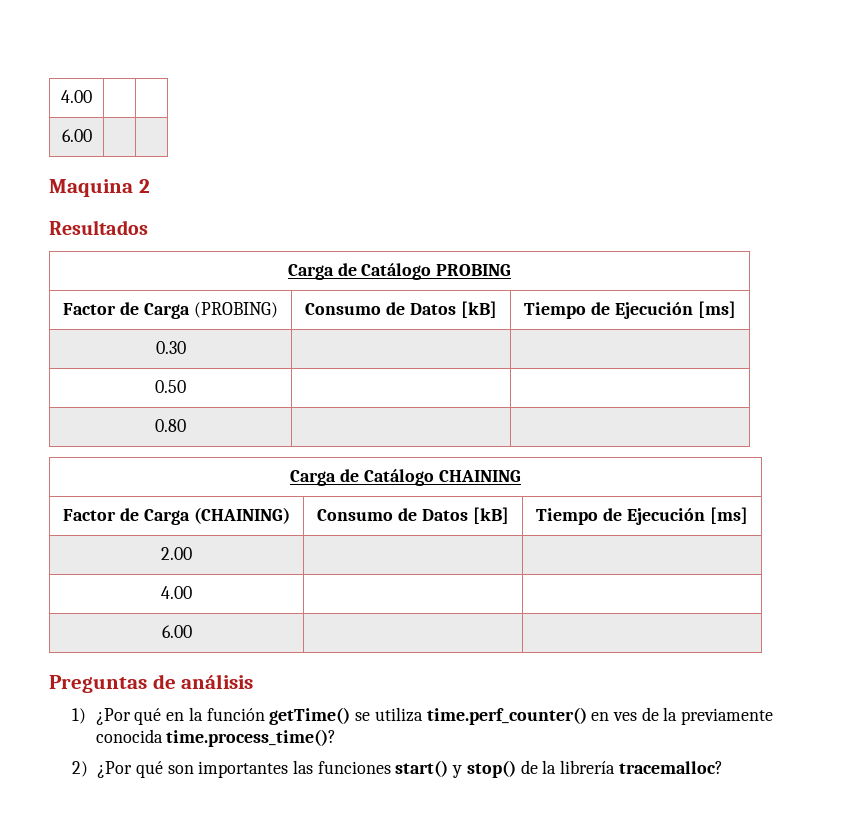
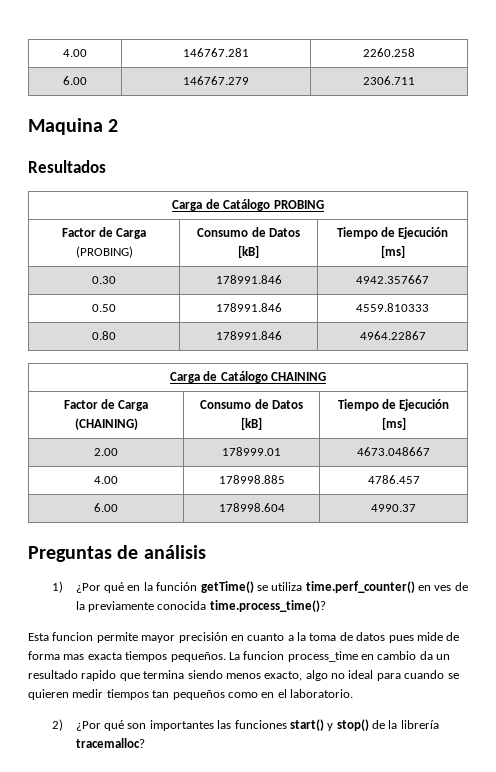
[61,90,92,103] [61,129,92,142] 4.00 | | // 6.00 | | -> [63,49,87,57] [183,48,249,57] [363,48,415,57] [63,76,87,85] [183,76,249,85] [363,76,415,85] 4.00 | 146767.281 | 2260.258 // 6.00 | 146767.279 | 2306.711
(186, 347) | -> [215,275,282,284] [356,275,429,284] 178991.846 | 4942.357667
(186, 386) | -> [215,303,282,312] [356,303,429,312] 178991.846 | 4559.810333
(186, 425) | -> [215,331,282,340] [359,331,426,340] 178991.846 | 4964.22867
[161,586,192,599] [161,625,192,638] | // 4.00 | | // 6.00 | | -> [222,447,281,456] [357,447,430,456] [94,476,118,484] [218,475,285,484] [367,475,420,484] [94,503,118,512] [218,503,285,512] [371,504,416,512] 178999.01 | 4673.048667 // 4.00 | 178998.885 | 4786.457 // 6.00 | 178998.604 | 4990.37
(337, 738) none -> [28,632,460,643] [28,651,451,662] [28,670,459,681] [28,689,353,700] // Esta funcion permite mayor precisión en cuanto a la toma de datos pues mide de forma mas exacta tiempos pequeños. La funcion process_time en cambio da un resultado rapido que termina siendo menos exacto, algo no ideal para cuando se quieren medir tiempos tan pequeños como en el laboratorio.

